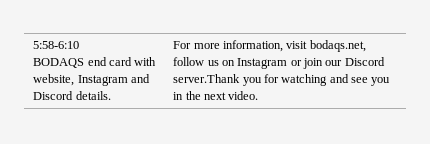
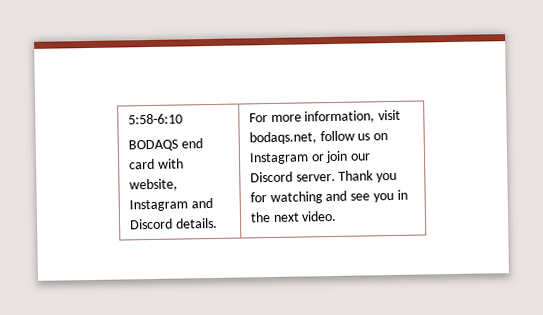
[173,74,241,83] server.Thank -> [295,170,375,182] server. Thank

